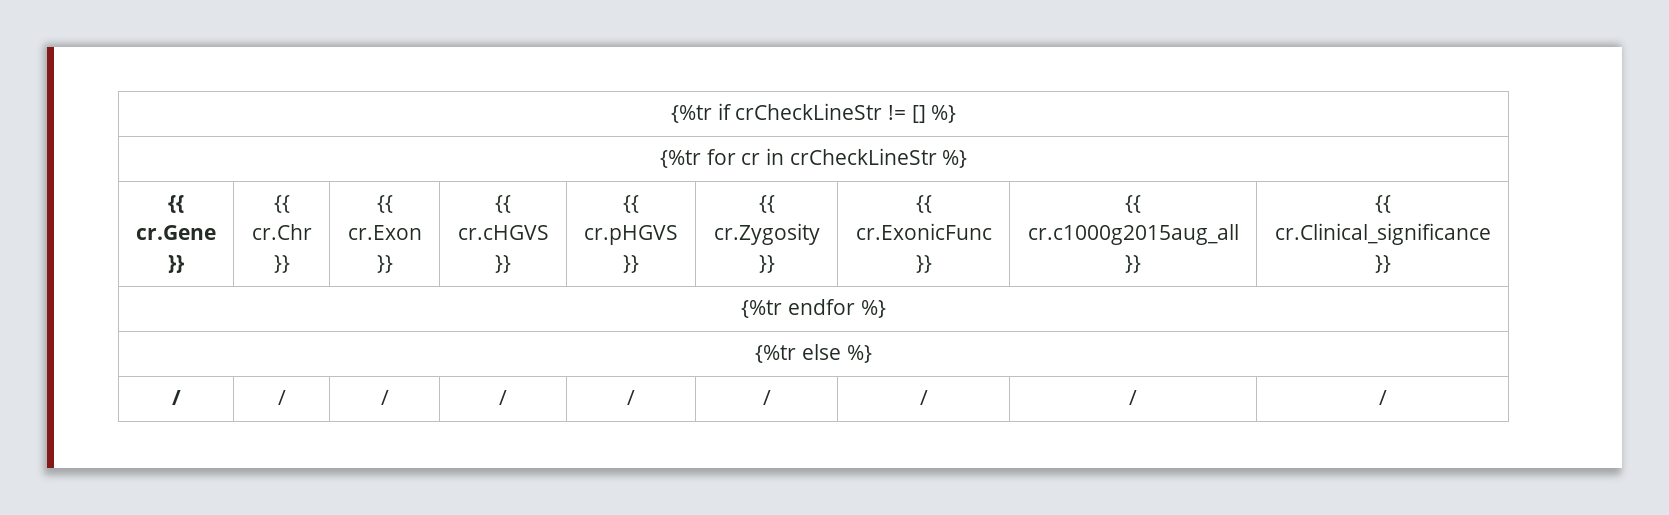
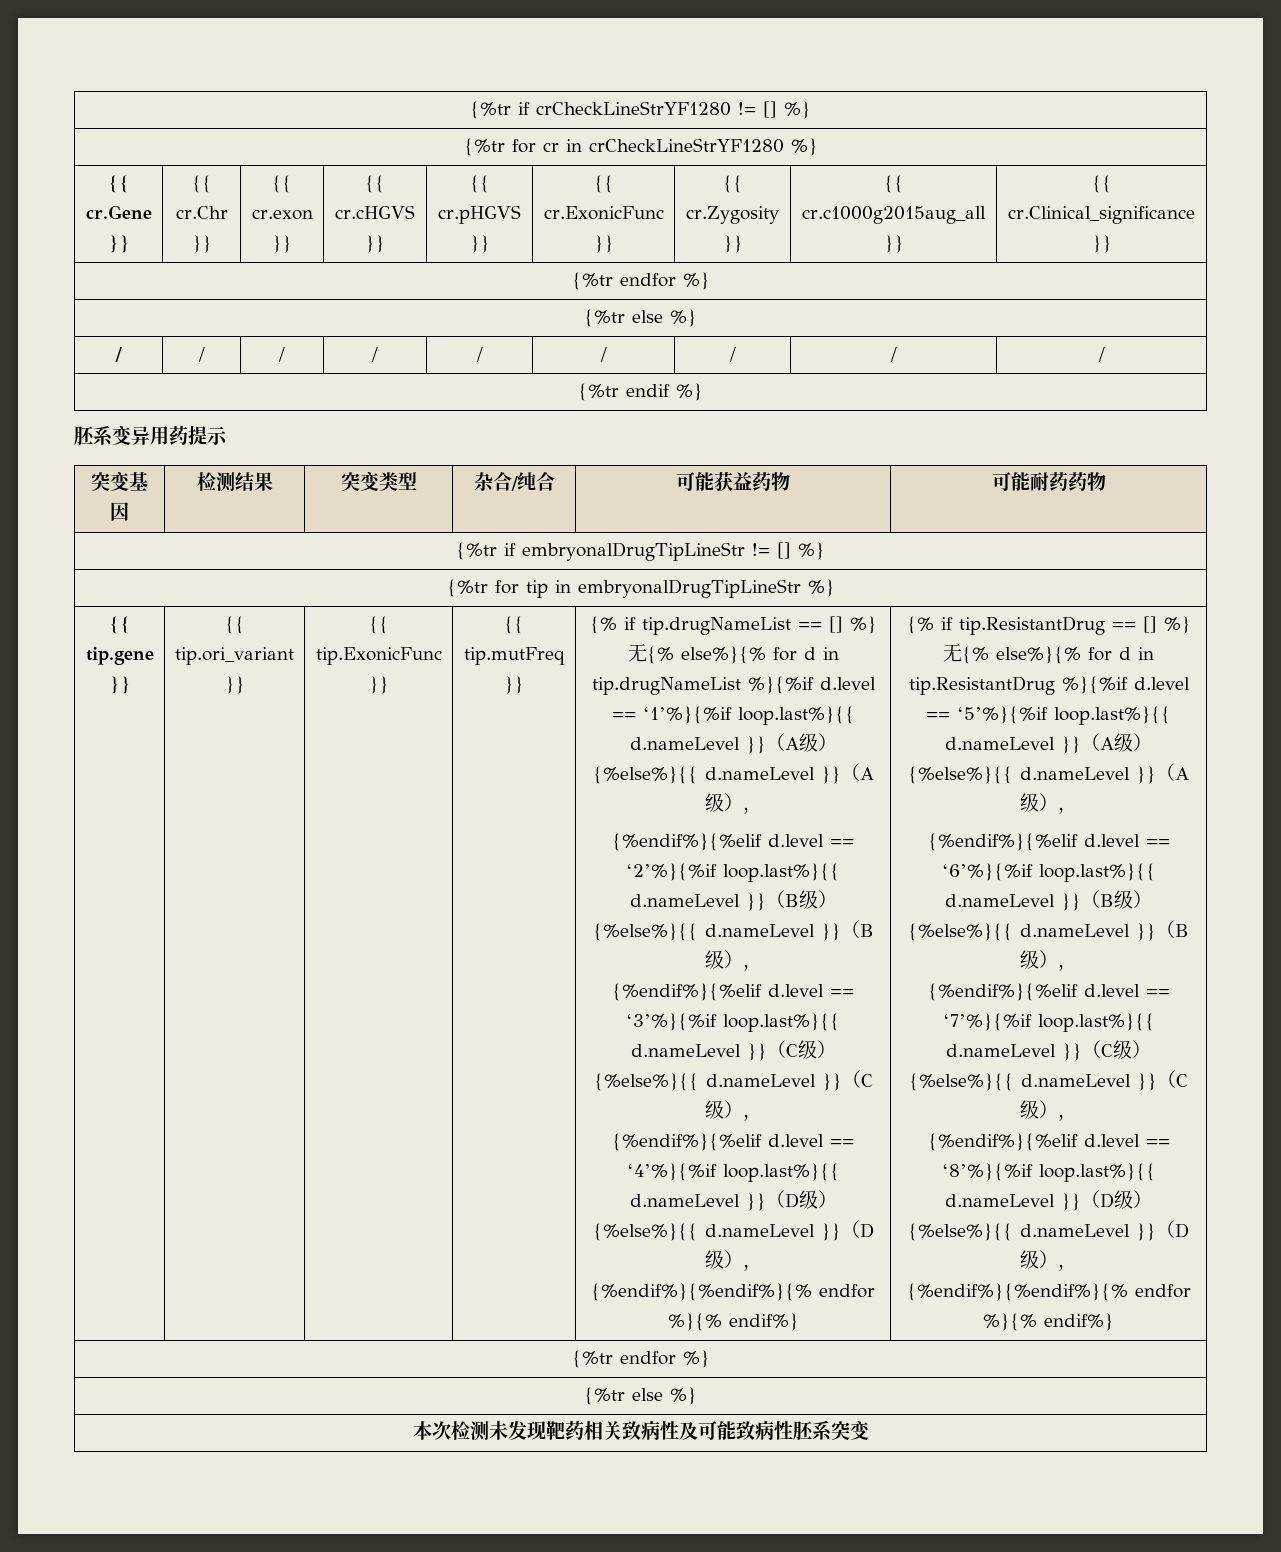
[670,103,883,123] {%tr if crCheckLineStr -> [470,101,731,119] {%tr if crCheckLineStrYF1280
[789,148,937,165] crCheckLineStr -> [588,138,784,153] crCheckLineStrYF1280
[347,225,422,240] cr.Exon -> [251,209,313,220] cr.exon
[713,223,820,245] [758,255,775,273] [915,195,932,213] [855,223,992,240] cr.Zygosity }} | {{ cr.ExonicFunc -> [543,206,664,220] [593,235,614,253] [722,175,743,193] [686,206,780,224] cr.ExonicFunc }} | {{ cr.Zygosity
(1387, 397) none -> [578,383,703,401] [74,425,228,446] [91,471,148,491] [110,502,129,521] [196,472,273,491] [340,471,417,491] [473,472,555,491] [676,472,790,491] [991,472,1106,491] [456,542,825,561] [446,579,835,598] [108,616,131,634] [85,647,154,665] [108,676,131,694] [224,616,245,634] [175,647,294,665] [224,676,245,694] [368,616,389,634] [315,647,442,665] [368,676,389,694] [504,616,524,634] [463,647,565,665] [504,676,524,694] [589,616,877,635] [627,643,839,664] [591,676,876,695] [611,706,855,725] [629,733,837,754] [592,763,874,784] [704,793,762,814] [612,833,854,851] [626,863,840,882] [629,890,837,911] [592,920,874,941] [704,950,762,971] [612,983,854,1001] [626,1013,840,1032] [630,1040,836,1061] [593,1070,873,1091] [704,1100,762,1121] [612,1133,854,1151] [626,1163,840,1182] [629,1190,837,1211] [592,1220,874,1241] [704,1250,762,1271] [591,1283,875,1301] [667,1313,799,1331] [906,616,1191,635] [943,643,1155,664] [908,676,1190,695] [926,706,1171,725] [945,733,1153,754] [908,763,1190,784] [1020,793,1077,814] [927,833,1170,851] [941,863,1156,882] [945,890,1153,911] [908,920,1190,941] [1020,950,1077,971] [927,983,1170,1001] [942,1013,1155,1032] [946,1040,1152,1061] [909,1070,1189,1091] [1020,1100,1077,1121] [927,1133,1170,1151] [941,1163,1156,1182] [945,1190,1153,1211] [908,1220,1190,1241] [1020,1250,1077,1271] [906,1283,1191,1301] [983,1313,1114,1331] [571,1350,710,1368] [584,1387,697,1405] [412,1420,870,1441] // {%tr endif %} // 胚系变异用药提示 // 突变基因 | 检测结果 | 突变类型 | 杂合/纯合 | 可能获益药物 | 可能耐药药物 // {%tr if embryonalDrugTipLineStr != [] %} // {%tr for tip in embryonalDrugTipLineStr %} // {{ tip.gene }} | {{ tip.ori_variant }} | {{ tip.ExonicFunc }} | {{ tip.mutFreq }} | {% if tip.drugNameList == [] %}无{% else%}{% for d in tip.drugNameList %}{%if d.level == ‘1’%}{%if loop.last%}{{ d.nameLevel }}（A级）{%else%}{{ d.nameLevel }}（A级）， // {%endif%}{%elif d.level == ‘2’%}{%if loop.last%}{{ d.nameLevel }}（B级）{%else%}{{ d.nameLevel }}（B级）， // {%endif%}{%elif d.level == ‘3’%}{%if loop.last%}{{ d.nameLevel }}（C级）{%else%}{{ d.nameLevel }}（C级）， // {%endif%}{%elif d.level == ‘4’%}{%if loop.last%}{{ d.nameLevel }}（D级）{%else%}{{ d.nameLevel }}（D级）， // {%endif%}{%endif%}{% endfor %}{% endif%} | {% if tip.ResistantDrug == [] %}无{% else%}{% for d in tip.ResistantDrug %}{%if d.level == ‘5’%}{%if loop.last%}{{ d.nameLevel }}（A级）{%else%}{{ d.nameLevel }}（A级）， // {%endif%}{%elif d.level == ‘6’%}{%if loop.last%}{{ d.nameLevel }}（B级）{%else%}{{ d.nameLevel }}（B级）， // {%endif%}{%elif d.level == ‘7’%}{%if loop.last%}{{ d.nameLevel }}（C级）{%else%}{{ d.nameLevel }}（C级）， // {%endif%}{%elif d.level == ‘8’%}{%if loop.last%}{{ d.nameLevel }}（D级）{%else%}{{ d.nameLevel }}（D级）， // {%endif%}{%endif%}{% endfor %}{% endif%} // {%tr endfor %} // {%tr else %} // 本次检测未发现靶药相关致病性及可能致病性胚系突变

